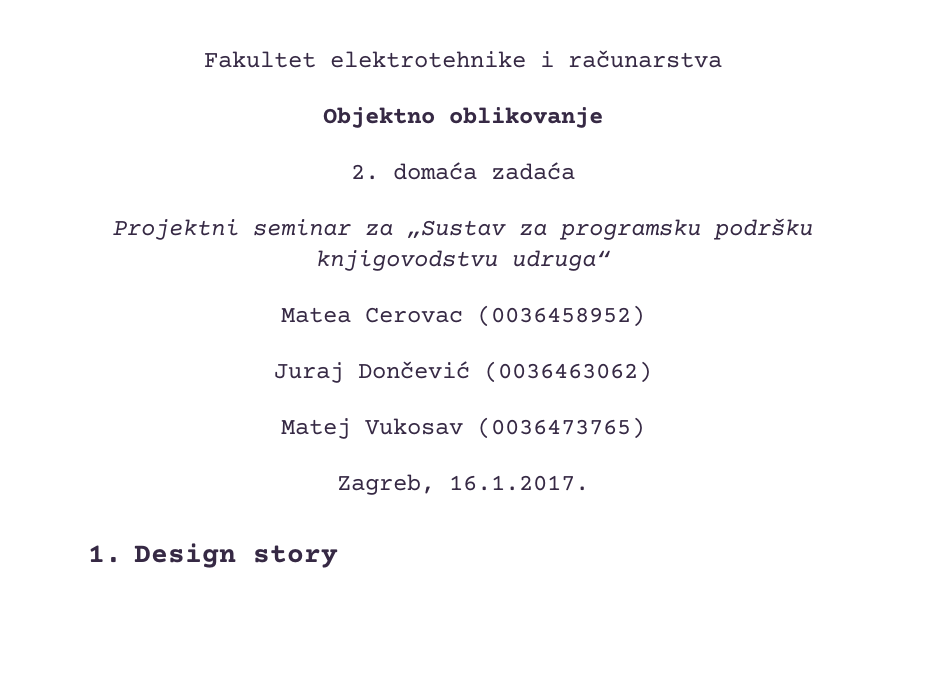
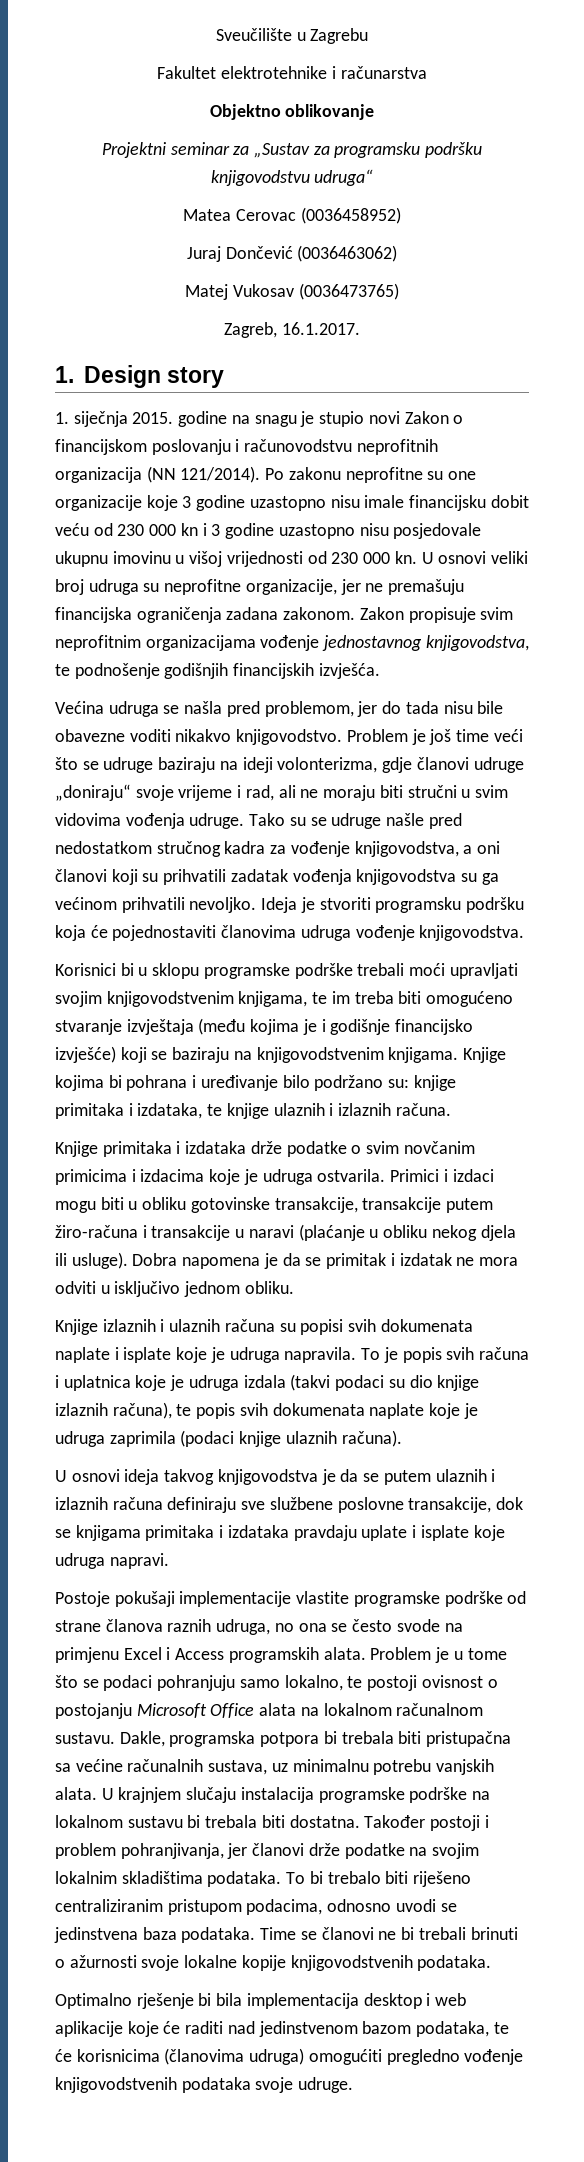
(204, 59) none -> [215,28,369,44] Sveučilište u Zagrebu //
[351,162,575,180] // 2. domaća zadaća -> (375, 112) none
(338, 556) none -> [55,411,464,427] [55,439,438,455] [55,466,477,483] [55,495,529,511] [55,523,482,539] [55,551,528,567] [55,579,465,595] [55,607,514,623] [55,635,529,651] [55,663,380,679] [55,701,504,717] [55,729,523,745] [55,757,524,773] [55,784,508,801] [55,813,462,829] [55,841,501,857] [55,869,499,885] [55,897,525,913] [55,925,525,941] [55,963,518,979] [55,991,514,1007] [55,1018,474,1035] [55,1046,507,1063] [55,1075,456,1091] [55,1103,451,1119] [55,1141,475,1157] [55,1169,494,1185] [55,1197,494,1213] [55,1224,516,1241] [55,1252,518,1269] [55,1281,294,1297] [55,1319,473,1335] [55,1347,529,1363] [55,1374,480,1391] [55,1402,478,1419] [55,1430,402,1447] [55,1469,496,1485] [55,1497,524,1513] [55,1525,505,1541] [55,1553,169,1569] [55,1591,527,1607] [55,1619,463,1635] [55,1647,507,1663] [55,1675,498,1691] [55,1703,484,1719] [55,1731,512,1747] [55,1759,495,1775] [55,1787,491,1803] [55,1815,489,1831] [55,1843,480,1859] [55,1871,472,1887] [55,1899,457,1915] [54,1927,518,1943] [55,1955,492,1971] [55,1993,467,2009] [55,2021,509,2037] [55,2048,524,2065] [55,2077,354,2093] // 1. siječnja 2015. godine na snagu je stupio novi Zakon o financijskom poslovanju i računovodstvu neprofitnih organizacija (NN 121/2014). Po zakonu neprofitne su one organizacije koje 3 godine uzastopno nisu imale financijsku dobit veću od 230 000 kn i 3 godine uzastopno nisu posjedovale ukupnu imovinu u višoj vrijednosti od 230 000 kn. U osnovi veliki broj udruga su neprofitne organizacije, jer ne premašuju financijska ograničenja zadana zakonom. Zakon propisuje svim neprofitnim organizacijama vođenje jednostavnog knjigovodstva, te podnošenje godišnjih financijskih izvješća. // Većina udruga se našla pred problemom, jer do tada nisu bile obavezne voditi nikakvo knjigovodstvo. Problem je još time veći što se udruge baziraju na ideji volonterizma, gdje članovi udruge „doniraju“ svoje vrijeme i rad, ali ne moraju biti stručni u svim vidovima vođenja udruge. Tako su se udruge našle pred nedostatkom stručnog kadra za vođenje knjigovodstva, a oni članovi koji su prihvatili zadatak vođenja knjigovodstva su ga većinom prihvatili nevoljko. Ideja je stvoriti programsku podršku koja će pojednostaviti članovima udruga vođenje knjigovodstva. // Korisnici bi u sklopu programske podrške trebali moći upravljati svojim knjigovodstvenim knjigama, te im treba biti omogućeno stvaranje izvještaja (među kojima je i godišnje financijsko izvješće) koji se baziraju na knjigovodstvenim knjigama. Knjige kojima bi pohrana i uređivanje bilo podržano su: knjige primitaka i izdataka, te knjige ulaznih i izlaznih računa. // Knjige primitaka i izdataka drže podatke o svim novčanim primicima i izdacima koje je udruga ostvarila. Primici i izdaci mogu biti u obliku gotovinske transakcije, transakcije putem žiro-računa i transakcije u naravi (plaćanje u obliku nekog djela ili usluge). Dobra napomena je da se primitak i izdatak ne mora odviti u isključivo jednom obliku. // Knjige izlaznih i ulaznih računa su popisi svih dokumenata naplate i isplate koje je udruga napravila. To je popis svih računa i uplatnica koje je udruga izdala (takvi podaci su dio knjige izlaznih računa), te popis svih dokumenata naplate koje je udruga zaprimila (podaci knjige ulaznih računa). // U osnovi ideja takvog knjigovodstva je da se putem ulaznih i izlaznih računa definiraju sve službene poslovne transakcije, dok se knjigama primitaka i izdataka pravdaju uplate i isplate koje udruga napravi. // Postoje pokušaji implementacije vlastite programske podrške od strane članova raznih udruga, no ona se često svode na primjenu Excel i Access programskih alata. Problem je u tome što se podaci pohranjuju samo lokalno, te postoji ovisnost o postojanju Microsoft Office alata na lokalnom računalnom sustavu. Dakle, programska potpora bi trebala biti pristupačna sa većine računalnih sustava, uz minimalnu potrebu vanjskih alata. U krajnjem slučaju instalacija programske podrške na lokalnom sustavu bi trebala biti dostatna. Također postoji i problem pohranjivanja, jer članovi drže podatke na svojim lokalnim skladištima podataka. To bi trebalo biti riješeno centraliziranim pristupom podacima, odnosno uvodi se jedinstvena baza podataka. Time se članovi ne bi trebali brinuti o ažurnosti svoje lokalne kopije knjigovodstvenih podataka. // Optimalno rješenje bi bila implementacija desktop i web aplikacije koje će raditi nad jedinstvenom bazom podataka, te će korisnicima (članovima udruga) omogućiti pregledno vođenje knjigovodstvenih podataka svoje udruge.

